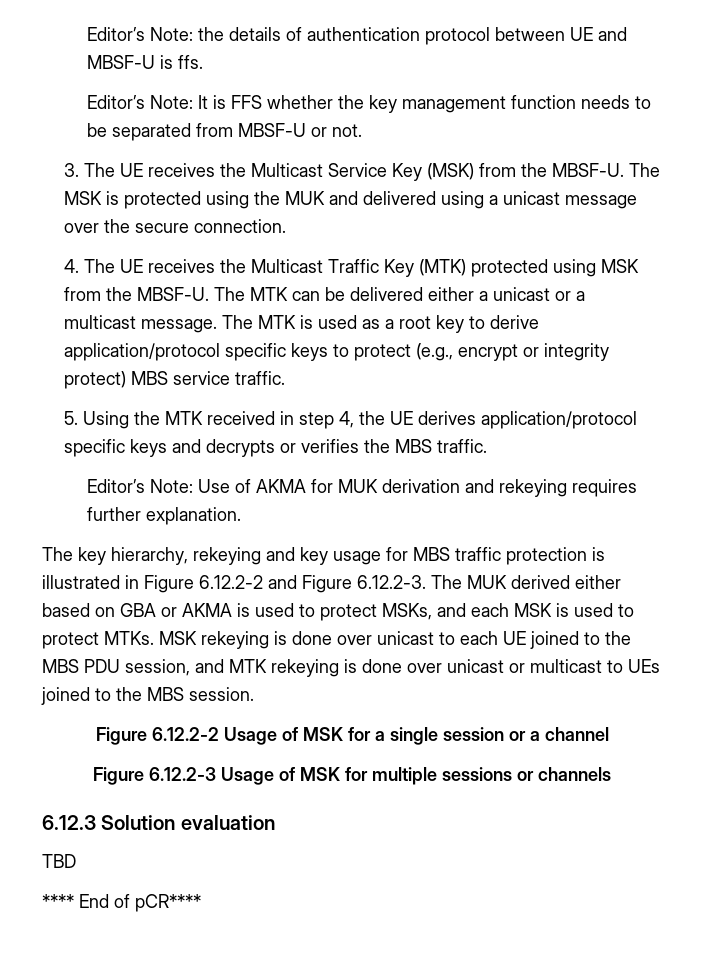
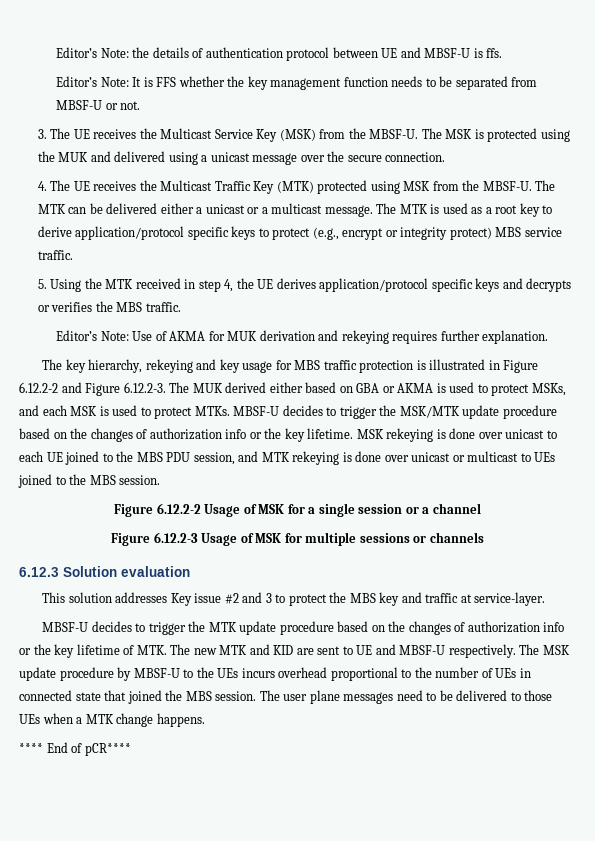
(154, 638) none -> [233,405,557,419] [19,428,354,442] MBSF-U decides to trigger the MSK/MTK update procedure based on the changes of authorization info or the key lifetime.
[42,854,76,868] TBD -> [42,592,546,606] [42,621,565,635] [19,644,570,658] [19,667,531,681] [19,690,553,704] [19,713,205,727] This solution addresses Key issue #2 and 3 to protect the MBS key and traffic at service-layer. // MBSF-U decides to trigger the MTK update procedure based on the changes of authorization info or the key lifetime of MTK. The new MTK and KID are sent to UE and MBSF-U respectively. The MSK update procedure by MBSF-U to the UEs incurs overhead proportional to the number of UEs in connected state that joined the MBS session. The user plane messages need to be delivered to those UEs when a MTK change happens.

